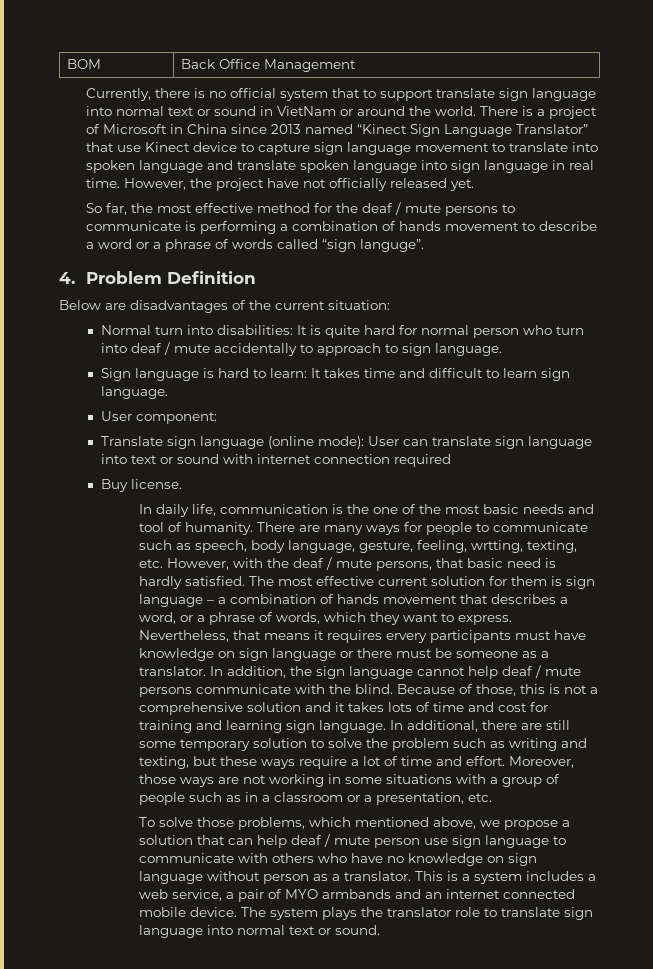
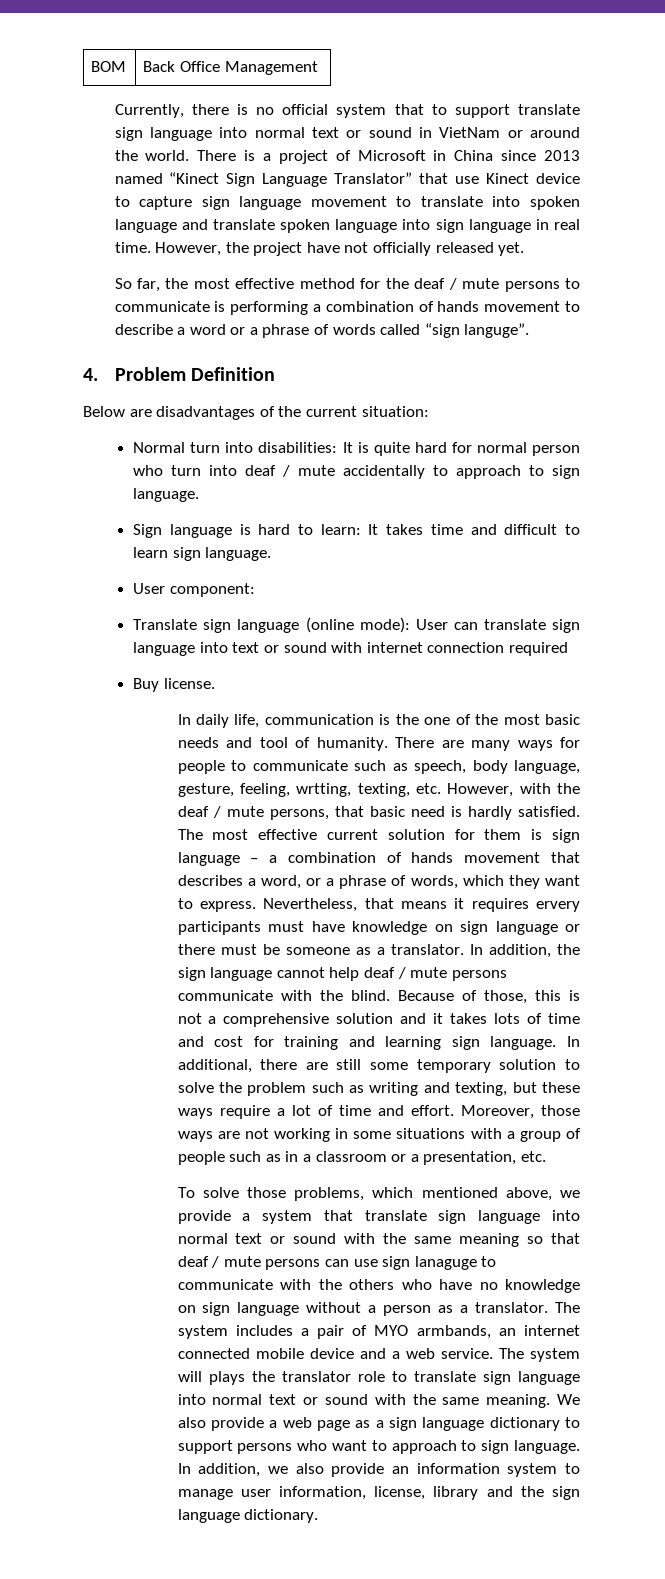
[504,820,571,830] [139,834,421,848] propose a solution that can help deaf / mute person -> [177,1210,580,1224] [177,1233,580,1247] [177,1256,349,1270] provide a system that translate sign language into normal text or sound with the same meaning so that deaf / mute persons can
[485,835,550,848] language -> [414,1256,477,1270] lanaguge
(269, 858) none -> [318,1279,342,1290] the
(261, 876) none -> [368,1305,377,1313] a
[415,871,597,884] [139,889,223,901] This is a system includes a web service, -> [555,1302,580,1313] [177,1325,293,1339] The system includes
[322,889,422,899] armbands and -> [416,1325,491,1339] armbands,
[190,907,319,920] device. The system -> [309,1348,581,1362] [177,1371,202,1382] device and a web service. The system will
[335,925,381,935] sound. -> [324,1394,580,1408] [177,1417,580,1431] [177,1440,580,1454] [177,1463,580,1477] [177,1486,580,1500] [177,1509,319,1523] sound with the same meaning. We also provide a web page as a sign language dictionary to support persons who want to approach to sign language. In addition, we also provide an information system to manage user information, license, library and the sign language dictionary.

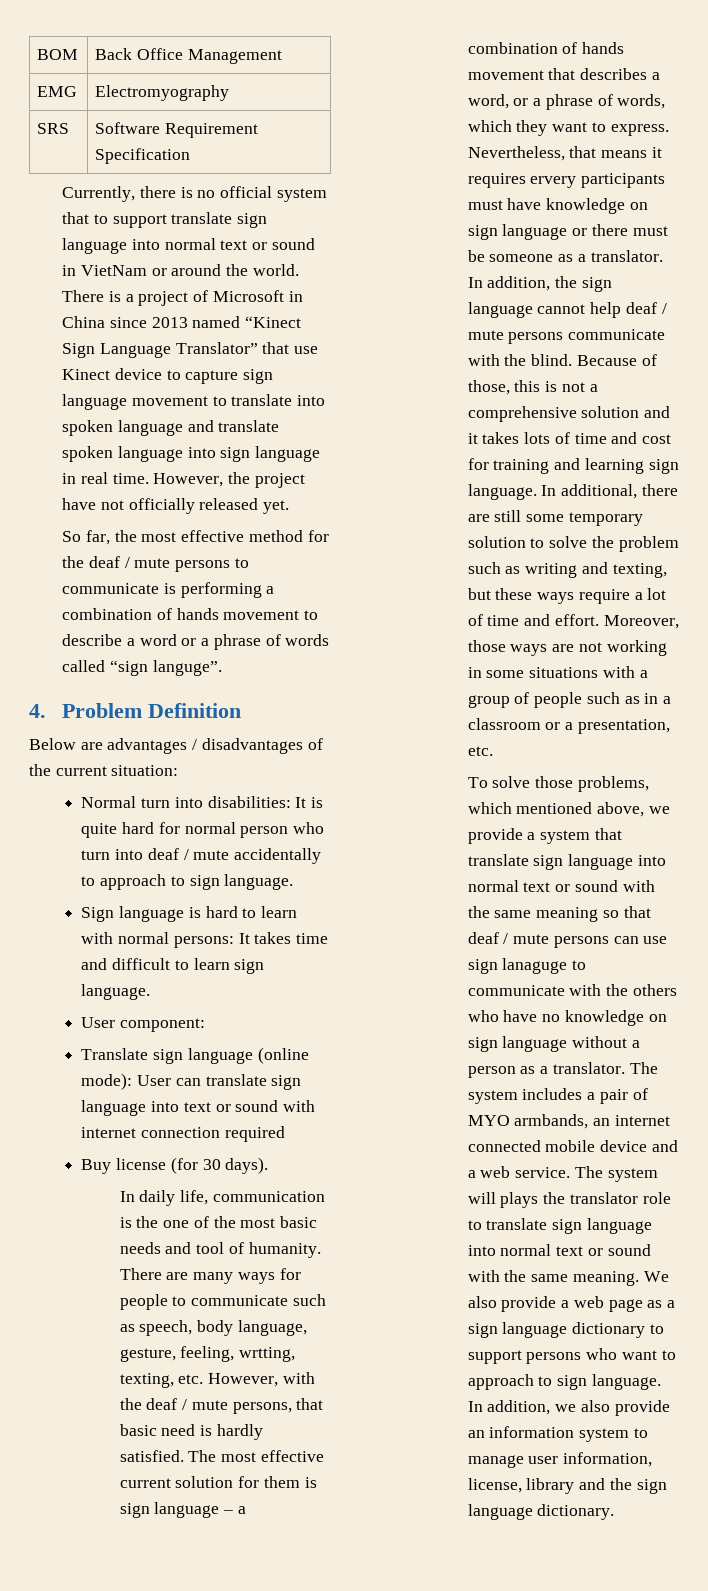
(318, 68) none -> [37,86,78,97] [95,85,230,101] [37,123,70,134] [95,122,258,138] [95,148,191,164] // EMG | Electromyography // SRS | Software Requirement Specification
(152, 413) none -> [107,738,198,754] advantages /
[320,524,361,535] learn: -> [261,906,298,918] [81,932,234,948] learn with normal persons:
[163,678,215,689] license. -> [116,1157,269,1174] license (for 30 days).

